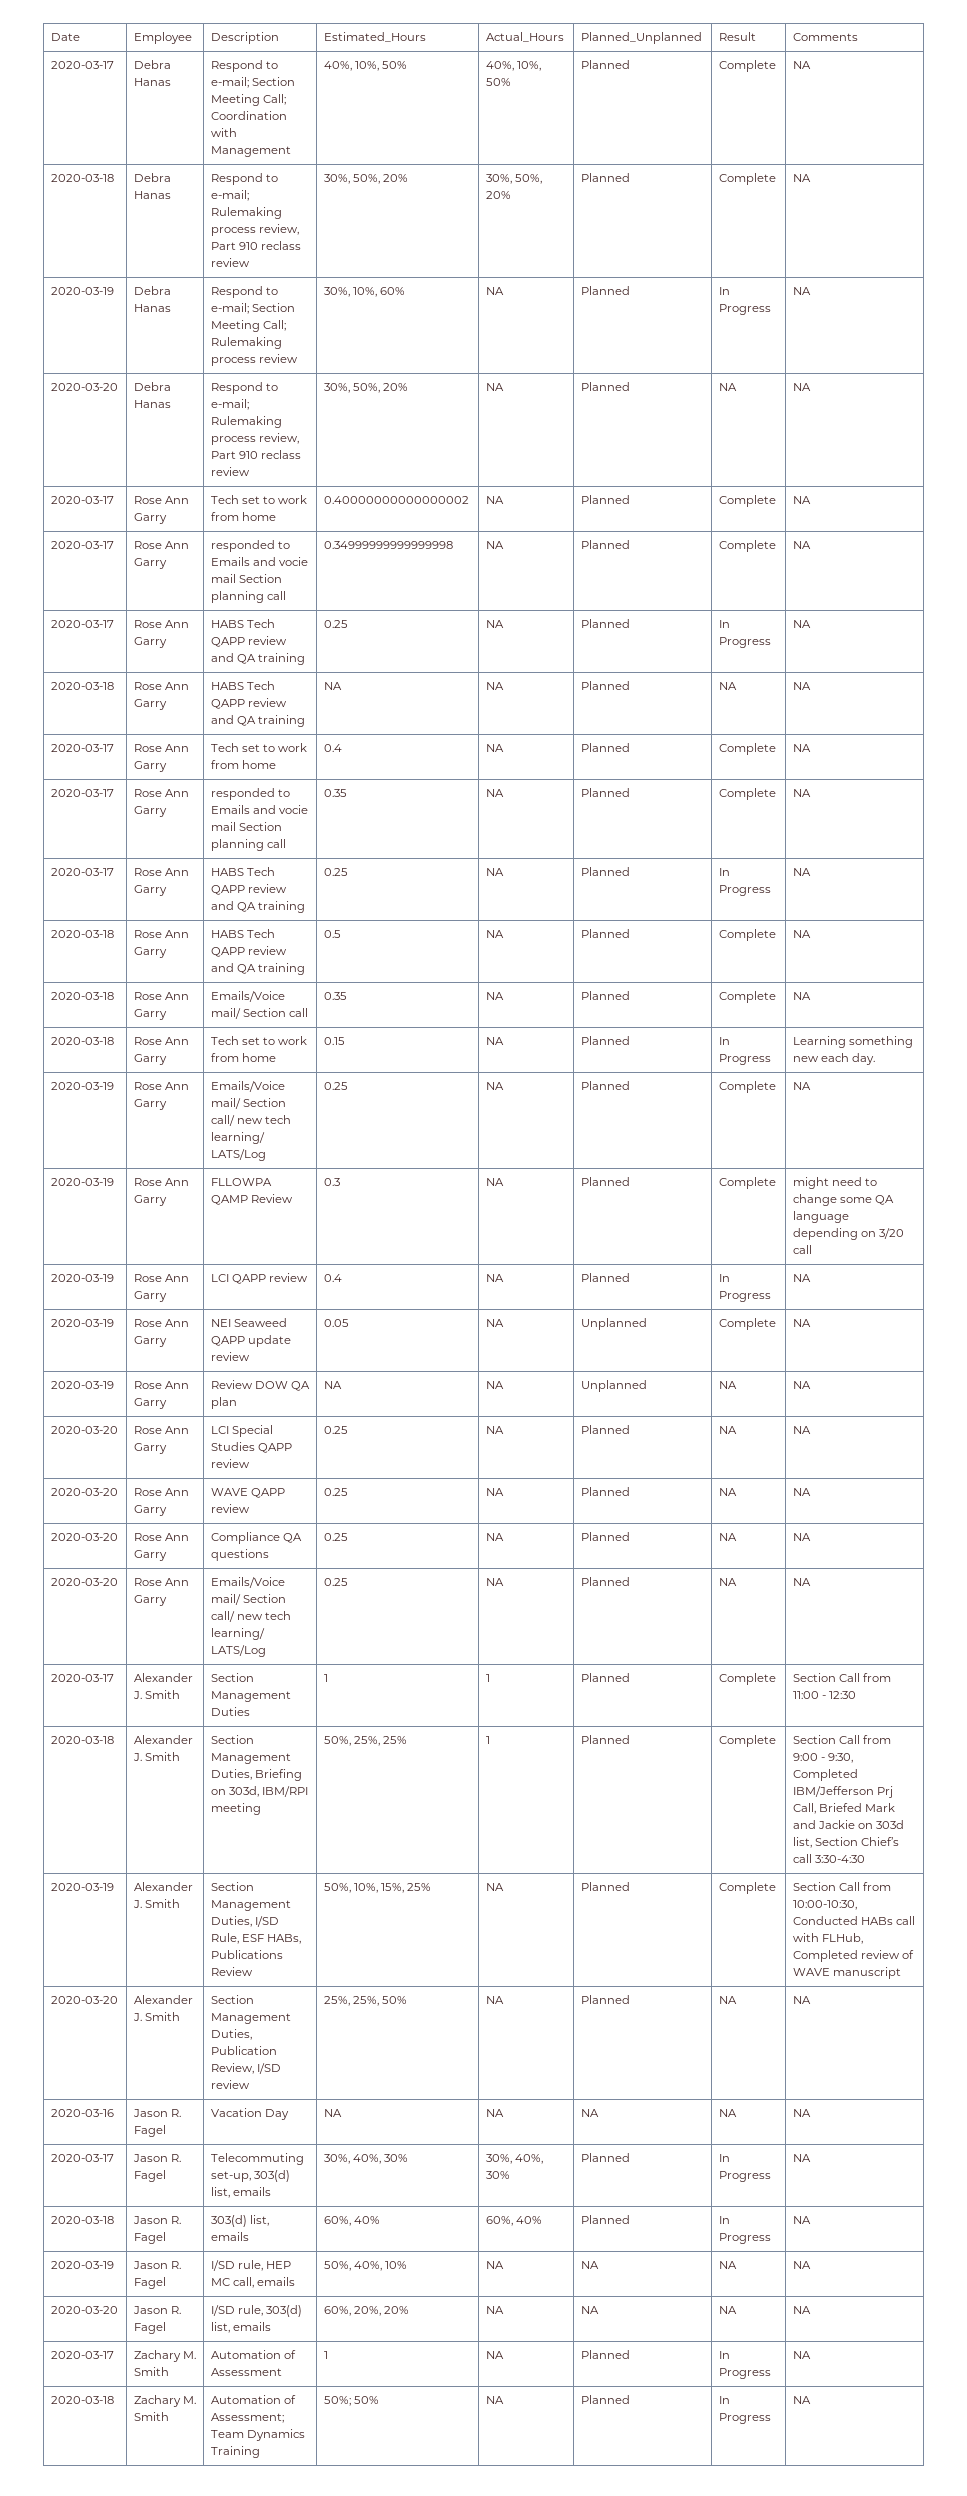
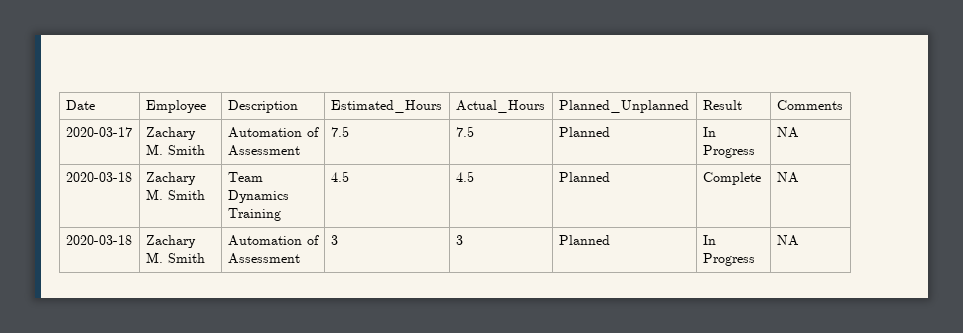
[50,61,114,69] [133,60,171,69] [133,78,171,86] [210,60,278,72] [210,77,295,88] [210,94,286,106] [210,111,287,120] [210,128,237,137] [210,146,291,157] [323,61,408,71] [485,61,541,71] [485,78,511,86] [580,60,630,69] [718,60,776,72] [792,61,811,69] [50,174,114,182] [133,173,171,182] [133,191,171,199] [210,173,278,185] [210,190,249,201] [210,207,282,219] [210,224,299,236] [210,241,302,250] [210,258,250,267] [323,174,409,184] [485,174,542,184] [485,191,511,199] [580,173,630,182] [718,173,776,185] [792,174,811,182] [50,287,114,295] [133,286,171,295] [133,304,171,312] [210,286,278,298] [210,303,295,314] [210,320,286,332] [210,337,282,349] [210,354,298,366] [323,287,406,297] [485,287,504,295] [580,286,630,295] [718,287,730,295] [718,304,771,315] [792,287,811,295] [50,383,118,391] [133,382,171,391] [133,400,171,408] [210,382,278,394] [210,399,249,410] [210,416,282,428] [210,433,299,445] [210,450,302,459] [210,467,250,476] [323,383,409,393] [485,383,504,391] [580,382,630,391] [718,383,737,391] [792,383,811,391] [50,496,114,504] [133,496,189,504] [133,513,167,524] [210,495,308,504] [210,512,276,521] [323,496,469,504] [485,496,504,504] [580,495,630,504] [718,495,776,507] [792,496,811,504] [50,541,114,549] [133,541,189,549] [133,558,167,569] [210,540,290,552] [210,557,309,566] [210,574,282,583] [210,591,286,603] [323,541,453,549] [485,541,504,549] [580,540,630,549] [718,540,776,552] [792,541,811,549] [50,620,114,628] [133,620,189,628] [133,637,167,648] [210,619,275,628] [210,636,287,647] [210,653,306,665] [323,620,348,628] [485,620,504,628] [580,619,630,628] [718,620,730,628] [718,637,771,648] [792,620,811,628] [50,682,114,690] [133,682,189,690] [133,699,167,710] [210,681,275,690] [210,698,287,709] [210,715,306,727] [323,682,342,690] [485,682,504,690] [580,681,630,690] [718,682,737,690] [792,682,811,690] [50,744,114,752] [133,744,189,752] [133,761,167,772] [210,743,308,752] [210,760,276,769] [323,744,342,752] [485,744,504,752] [580,743,630,752] [718,743,776,755] [792,744,811,752] [50,789,114,797] [133,789,189,797] [133,806,167,817] [210,788,290,800] [210,805,309,814] [210,822,282,831] [210,839,286,851] [323,789,347,797] [485,789,504,797] [580,788,630,797] [718,788,776,800] [792,789,811,797] [50,868,114,876] [133,868,189,876] [133,885,167,896] [210,867,275,876] [210,884,287,895] [210,901,306,913] [323,868,348,876] [485,868,504,876] [580,867,630,876] [718,868,730,876] [718,885,771,896] [792,868,811,876] [50,930,114,938] [133,930,189,938] [133,947,167,958] [210,929,275,938] [210,946,287,957] [210,963,306,975] [323,930,341,938] [485,930,504,938] [580,929,630,938] [718,929,776,941] [792,930,811,938] [50,992,114,1000] [133,992,189,1000] [133,1009,167,1020] [210,991,285,1002] [210,1008,309,1019] [323,992,347,1000] [485,992,504,1000] [580,991,630,1000] [718,991,776,1003] [792,992,811,1000] [50,1037,114,1045] [133,1037,189,1045] [133,1054,167,1065] [210,1036,308,1045] [210,1053,276,1062] [323,1037,345,1045] [485,1037,504,1045] [580,1036,630,1045] [718,1037,730,1045] [718,1054,771,1065] [792,1036,913,1048] [792,1053,876,1065] [50,1082,114,1090] [133,1082,189,1090] [133,1099,167,1110] [210,1081,285,1092] [210,1098,286,1109] [210,1115,292,1126] [210,1132,265,1144] [210,1149,266,1161] [323,1082,348,1090] [485,1082,504,1090] [580,1081,630,1090] [718,1081,776,1093] [792,1082,811,1090] [50,1178,114,1186] [133,1178,189,1186] [133,1195,167,1206] [210,1178,272,1186] [210,1194,293,1205] [323,1178,340,1186] [485,1178,504,1186] [580,1177,630,1186] [718,1177,776,1189] [792,1177,878,1189] [792,1194,895,1206] [792,1211,849,1223] [792,1228,905,1240] [792,1245,812,1254] [50,1274,114,1282] [133,1274,189,1282] [133,1291,167,1302] [210,1273,309,1284] [323,1274,342,1282] [485,1274,504,1282] [580,1273,630,1282] [718,1274,730,1282] [718,1291,771,1302] [792,1274,811,1282] [50,1319,114,1327] [133,1319,189,1327] [133,1336,167,1347] [210,1318,287,1327] [210,1335,291,1347] [210,1352,250,1361] [323,1319,349,1327] [485,1319,504,1327] [580,1318,647,1330] [718,1318,776,1330] [792,1319,811,1327] [50,1381,114,1389] [133,1381,189,1389] [133,1398,167,1409] [210,1380,311,1391] [210,1397,237,1409] [323,1381,342,1389] [485,1381,504,1389] [580,1380,647,1392] [718,1381,737,1389] [792,1381,811,1389] [50,1426,118,1434] [133,1426,189,1434] [133,1443,167,1454] [210,1425,273,1437] [210,1442,292,1453] [210,1459,250,1468] [323,1426,348,1434] [485,1426,504,1434] [580,1425,630,1434] [718,1426,737,1434] [792,1426,811,1434] [50,1488,118,1496] [133,1488,189,1496] [133,1505,167,1516] [210,1488,285,1498] [210,1504,250,1513] [323,1488,348,1496] [485,1488,504,1496] [580,1487,630,1496] [718,1488,737,1496] [792,1488,811,1496] [50,1533,118,1541] [133,1533,189,1541] [133,1550,167,1561] [210,1532,302,1544] [210,1549,269,1561] [323,1533,348,1541] [485,1533,504,1541] [580,1532,630,1541] [718,1533,737,1541] [792,1533,811,1541] [50,1578,118,1586] [133,1578,189,1586] [133,1595,167,1606] [210,1577,285,1588] [210,1594,286,1605] [210,1611,292,1622] [210,1628,265,1640] [210,1645,266,1657] [323,1578,348,1586] [485,1578,504,1586] [580,1577,630,1586] [718,1578,737,1586] [792,1578,811,1586] [50,1674,114,1682] [133,1673,193,1682] [132,1690,180,1699] [210,1673,254,1682] [210,1691,291,1702] [210,1707,250,1716] [323,1674,328,1682] [485,1674,490,1682] [580,1673,630,1682] [718,1673,776,1685] [792,1673,892,1682] [792,1691,857,1699] [50,1736,114,1744] [133,1735,193,1744] [132,1752,180,1761] [210,1735,254,1744] [210,1753,291,1764] [210,1769,302,1781] [210,1786,309,1797] [210,1803,261,1815] [323,1736,408,1746] [485,1736,490,1744] [580,1735,630,1744] [718,1735,776,1747] [792,1735,892,1744] [792,1753,854,1763] [792,1769,858,1781] [792,1786,893,1798] [792,1803,896,1814] [792,1820,905,1829] [792,1837,900,1848] [792,1854,865,1863] [50,1883,114,1891] [133,1882,193,1891] [132,1899,180,1908] [210,1882,254,1891] [210,1900,291,1911] [210,1916,279,1927] [210,1933,302,1944] [210,1950,283,1959] [210,1967,253,1976] [323,1883,432,1893] [485,1883,504,1891] [580,1882,630,1891] [718,1882,776,1894] [792,1882,892,1891] [792,1900,857,1910] [792,1916,916,1925] [792,1933,863,1944] [792,1950,915,1962] [792,1967,901,1979] [50,1996,118,2004] [133,1995,193,2004] [132,2012,180,2021] [210,1995,254,2004] [210,2013,291,2024] [210,2029,252,2040] [210,2046,277,2055] [210,2063,281,2074] [210,2080,250,2089] [323,1996,408,2006] [485,1996,504,2004] [580,1995,630,2004] [718,1996,737,2004] [792,1996,811,2004] [50,2109,114,2117] [132,2109,181,2117] [133,2125,166,2137] [210,2108,289,2120] [323,2109,342,2117] [485,2109,504,2117] [580,2109,599,2117] [718,2109,737,2117] [792,2109,811,2117] [50,2154,114,2162] [132,2154,181,2162] [133,2170,166,2182] [210,2153,304,2165] [210,2170,290,2182] [210,2187,271,2198] [323,2154,409,2164] [485,2154,543,2164] [485,2171,510,2179] [580,2153,630,2162] [718,2154,730,2162] [718,2171,771,2182] [792,2154,811,2162] [50,2216,114,2224] [132,2216,181,2224] [133,2232,166,2244] [210,2215,269,2227] [210,2232,249,2241] [323,2216,380,2226] [485,2216,542,2226] [580,2215,630,2224] [718,2216,730,2224] [718,2233,771,2244] [792,2216,811,2224] [50,2261,114,2269] [132,2261,181,2269] [133,2277,166,2289] [210,2260,292,2271] [210,2277,296,2288] [323,2261,408,2271] [485,2261,504,2269] [580,2261,599,2269] [718,2261,737,2269] [792,2261,811,2269] [50,2306,118,2314] [132,2306,181,2314] [133,2322,166,2334] [210,2305,303,2317] [210,2322,271,2333] [323,2306,410,2316] [485,2306,504,2314] [580,2306,599,2314] [718,2306,737,2314] [792,2306,811,2314] // 2020-03-17 | Debra Hanas | Respond to e-mail; Section Meeting Call; Coordination with Management | 40%, 10%, 50% | 40%, 10%, 50% | Planned | Complete | NA // 2020-03-18 | Debra Hanas | Respond to e-mail; Rulemaking process review, Part 910 reclass review | 30%, 50%, 20% | 30%, 50%, 20% | Planned | Complete | NA // 2020-03-19 | Debra Hanas | Respond to e-mail; Section Meeting Call; Rulemaking process review | 30%, 10%, 60% | NA | Planned | In Progress | NA // 2020-03-20 | Debra Hanas | Respond to e-mail; Rulemaking process review, Part 910 reclass review | 30%, 50%, 20% | NA | Planned | NA | NA // 2020-03-17 | Rose Ann Garry | Tech set to work from home | 0.40000000000000002 | NA | Planned | Complete | NA // 2020-03-17 | Rose Ann Garry | responded to Emails and vocie mail Section planning call | 0.34999999999999998 | NA | Planned | Complete | NA // 2020-03-17 | Rose Ann Garry | HABS Tech QAPP review and QA training | 0.25 | NA | Planned | In Progress | NA // 2020-03-18 | Rose Ann Garry | HABS Tech QAPP review and QA training | NA | NA | Planned | NA | NA // 2020-03-17 | Rose Ann Garry | Tech set to work from home | 0.4 | NA | Planned | Complete | NA // 2020-03-17 | Rose Ann Garry | responded to Emails and vocie mail Section planning call | 0.35 | NA | Planned | Complete | NA // 2020-03-17 | Rose Ann Garry | HABS Tech QAPP review and QA training | 0.25 | NA | Planned | In Progress | NA // 2020-03-18 | Rose Ann Garry | HABS Tech QAPP review and QA training | 0.5 | NA | Planned | Complete | NA // 2020-03-18 | Rose Ann Garry | Emails/Voice mail/ Section call | 0.35 | NA | Planned | Complete | NA // 2020-03-18 | Rose Ann Garry | Tech set to work from home | 0.15 | NA | Planned | In Progress | Learning something new each day. // 2020-03-19 | Rose Ann Garry | Emails/Voice mail/ Section call/ new tech learning/ LATS/Log | 0.25 | NA | Planned | Complete | NA // 2020-03-19 | Rose Ann Garry | FLLOWPA QAMP Review | 0.3 | NA | Planned | Complete | might need to change some QA language depending on 3/20 call // 2020-03-19 | Rose Ann Garry | LCI QAPP review | 0.4 | NA | Planned | In Progress | NA // 2020-03-19 | Rose Ann Garry | NEI Seaweed QAPP update review | 0.05 | NA | Unplanned | Complete | NA // 2020-03-19 | Rose Ann Garry | Review DOW QA plan | NA | NA | Unplanned | NA | NA // 2020-03-20 | Rose Ann Garry | LCI Special Studies QAPP review | 0.25 | NA | Planned | NA | NA // 2020-03-20 | Rose Ann Garry | WAVE QAPP review | 0.25 | NA | Planned | NA | NA // 2020-03-20 | Rose Ann Garry | Compliance QA questions | 0.25 | NA | Planned | NA | NA // 2020-03-20 | Rose Ann Garry | Emails/Voice mail/ Section call/ new tech learning/ LATS/Log | 0.25 | NA | Planned | NA | NA // 2020-03-17 | Alexander J. Smith | Section Management Duties | 1 | 1 | Planned | Complete | Section Call from 11:00 - 12:30 // 2020-03-18 | Alexander J. Smith | Section Management Duties, Briefing on 303d, IBM/RPI meeting | 50%, 25%, 25% | 1 | Planned | Complete | Section Call from 9:00 - 9:30, Completed IBM/Jefferson Prj Call, Briefed Mark and Jackie on 303d list, Section Chief’s call 3:30-4:30 // 2020-03-19 | Alexander J. Smith | Section Management Duties, I/SD Rule, ESF HABs, Publications Review | 50%, 10%, 15%, 25% | NA | Planned | Complete | Section Call from 10:00-10:30, Conducted HABs call with FLHub, Completed review of WAVE manuscript // 2020-03-20 | Alexander J. Smith | Section Management Duties, Publication Review, I/SD review | 25%, 25%, 50% | NA | Planned | NA | NA // 2020-03-16 | Jason R. Fagel | Vacation Day | NA | NA | NA | NA | NA // 2020-03-17 | Jason R. Fagel | Telecommuting set-up, 303(d) list, emails | 30%, 40%, 30% | 30%, 40%, 30% | Planned | In Progress | NA // 2020-03-18 | Jason R. Fagel | 303(d) list, emails | 60%, 40% | 60%, 40% | Planned | In Progress | NA // 2020-03-19 | Jason R. Fagel | I/SD rule, HEP MC call, emails | 50%, 40%, 10% | NA | NA | NA | NA // 2020-03-20 | Jason R. Fagel | I/SD rule, 303(d) list, emails | 60%, 20%, 20% | NA | NA | NA | NA -> (843, 105) none
[323,2351,328,2359] [485,2351,504,2359] 1 | NA -> [330,126,349,137] [455,126,474,137] 7.5 | 7.5
[210,2395,296,2404] [210,2413,284,2423] Automation of Assessment; -> (205, 195) none
[323,2396,379,2406] [485,2396,504,2404] 50%; 50% | NA -> [330,171,349,182] [455,171,474,182] [558,172,610,182] [702,172,761,185] [776,172,799,183] [65,235,132,245] [145,235,196,248] [145,252,205,263] [227,235,319,246] [227,253,300,264] [330,235,338,245] [455,235,463,245] 4.5 | 4.5 | Planned | Complete | NA // 2020-03-18 | Zachary M. Smith | Automation of Assessment | 3 | 3

